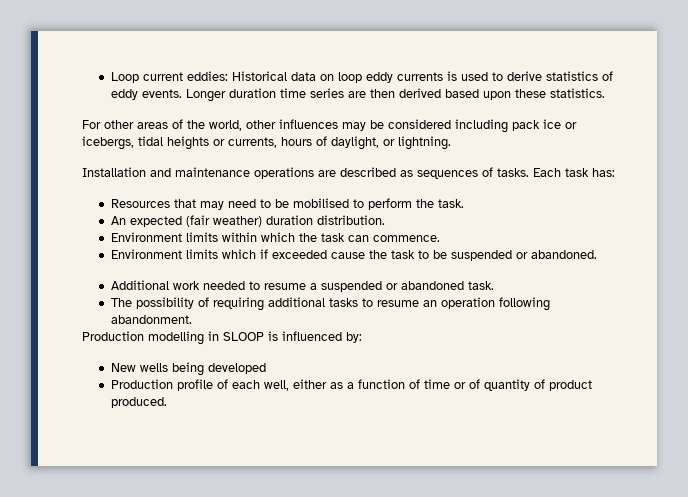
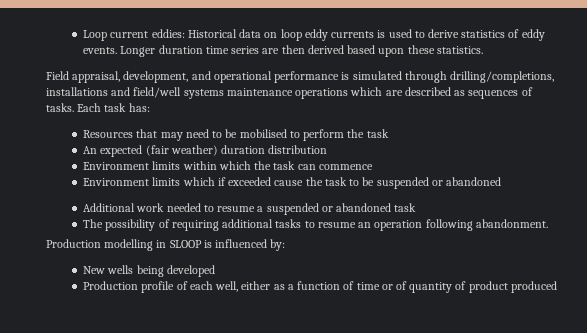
[82,119,577,133] [82,136,451,150] [82,167,171,177] For other areas of the world, other influences may be considered including pack ice or icebergs, tidal heights or currents, hours of daylight, or lightning. // Installation and -> [46,71,555,83] [46,87,224,99] Field appraisal, development, and operational performance is simulated through drilling/completions, installations and field/well systems
(314, 173) none -> [350,87,383,96] which
[437,199,464,208] task. -> [366,129,389,138] task
[316,215,385,225] distribution. -> [268,145,328,154] distribution
[372,235,440,242] commence. -> [318,164,373,170] commence
[530,250,597,259] abandoned. -> [446,177,502,186] abandoned
[467,281,494,290] task. -> [394,203,417,212] task
[110,397,167,408] produced. -> [510,281,557,293] produced

